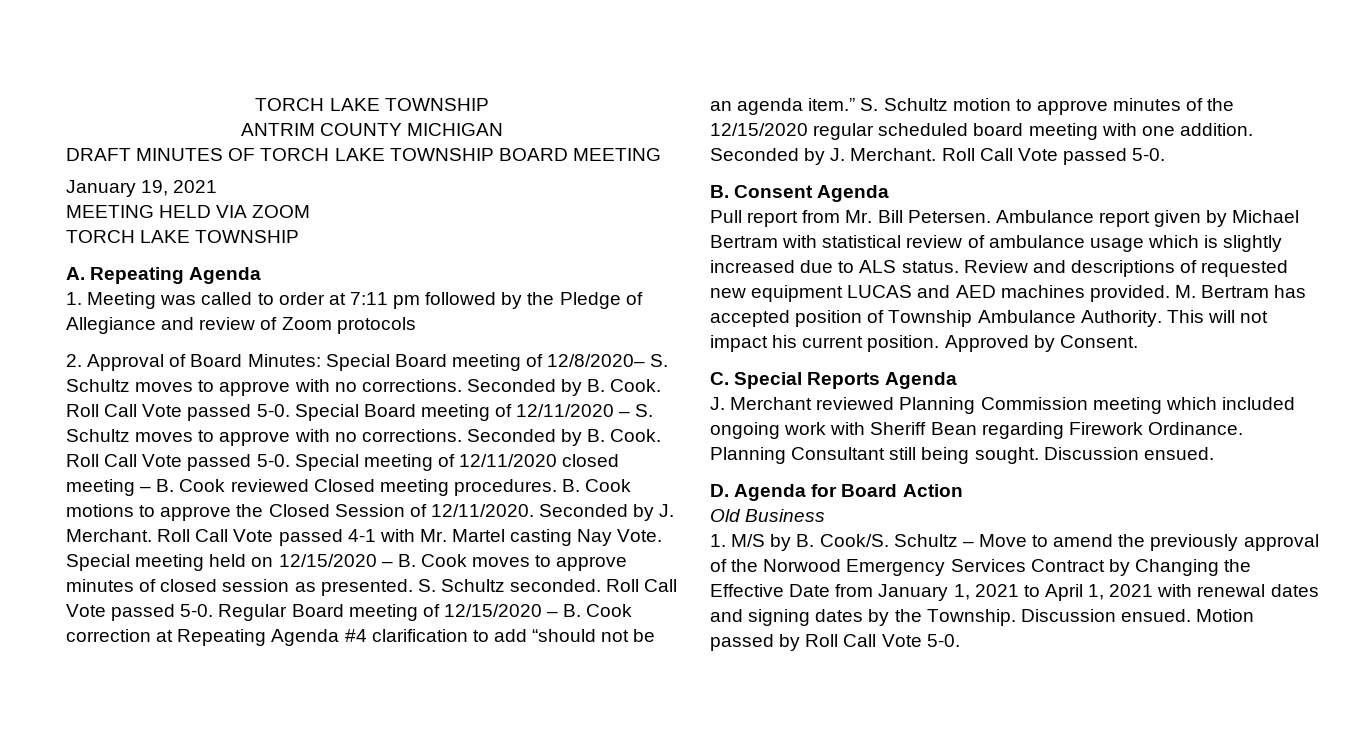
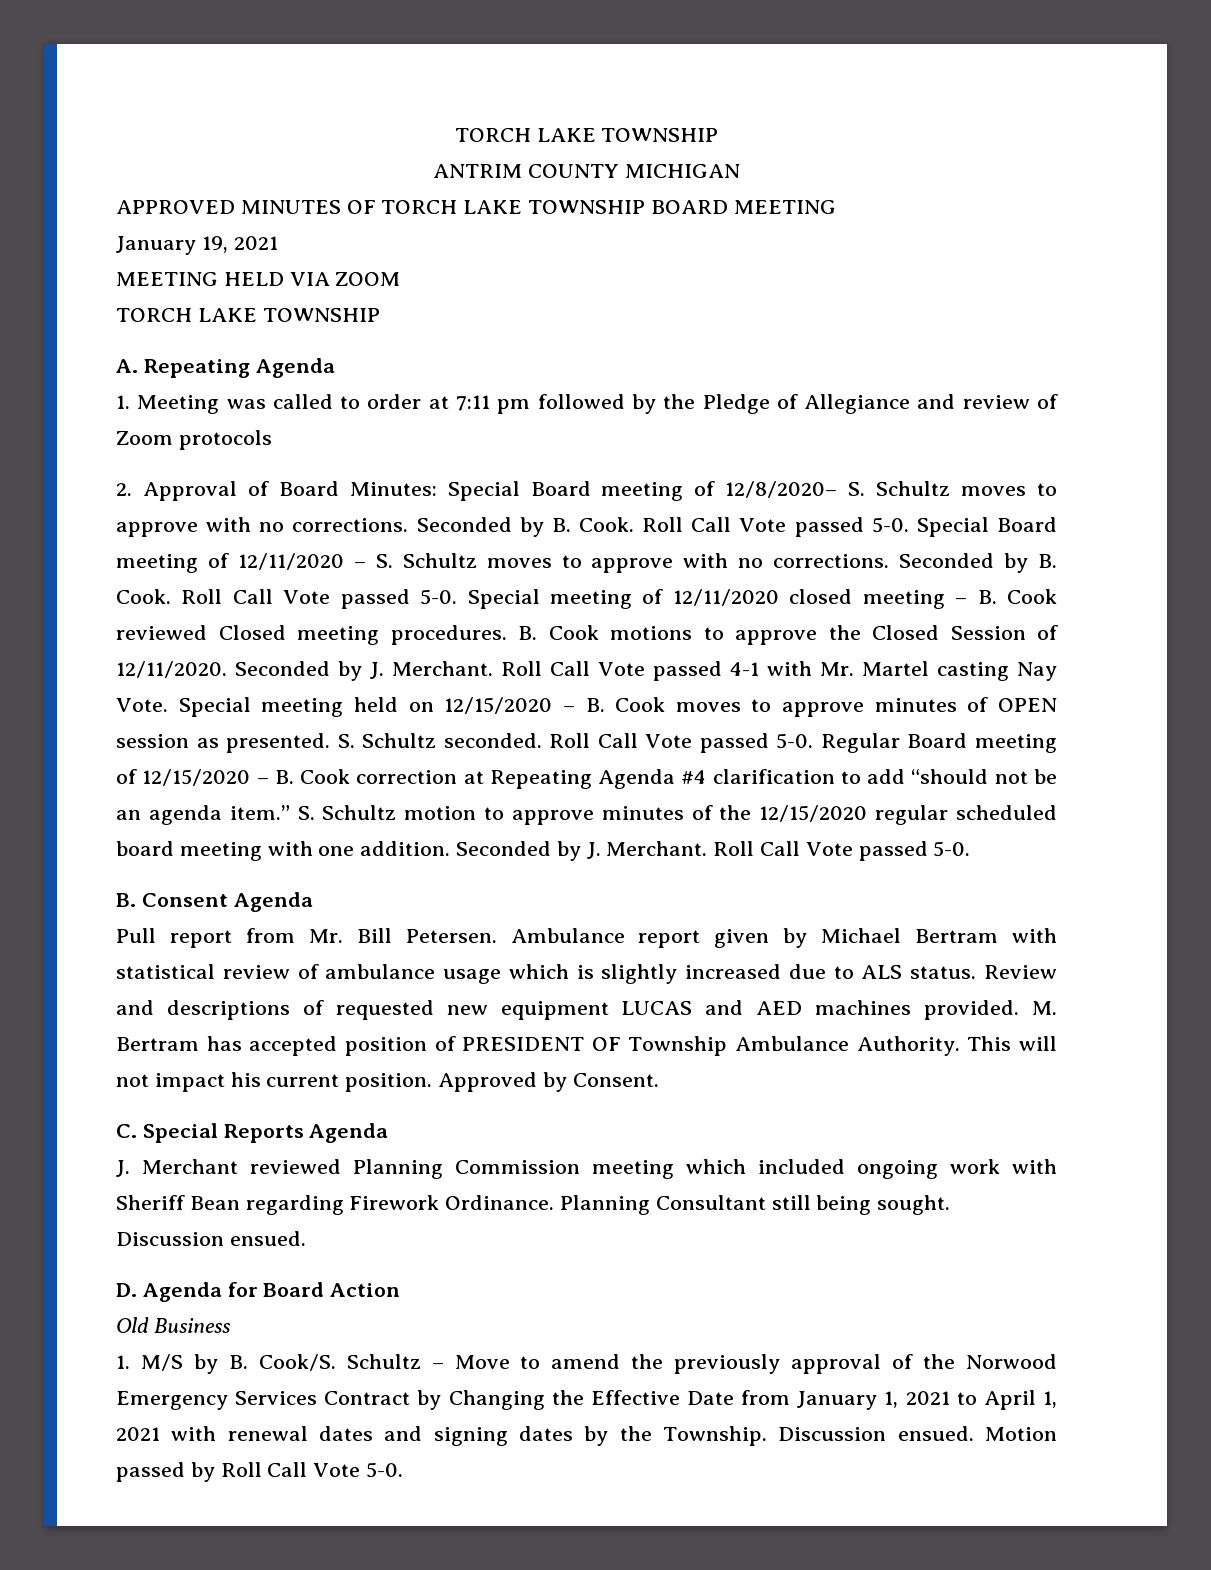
[66,148,131,161] DRAFT -> [116,200,235,214] APPROVED
[160,579,218,592] closed -> [997,698,1057,712] OPEN
(885, 316) none -> [462,1037,621,1051] PRESIDENT OF

